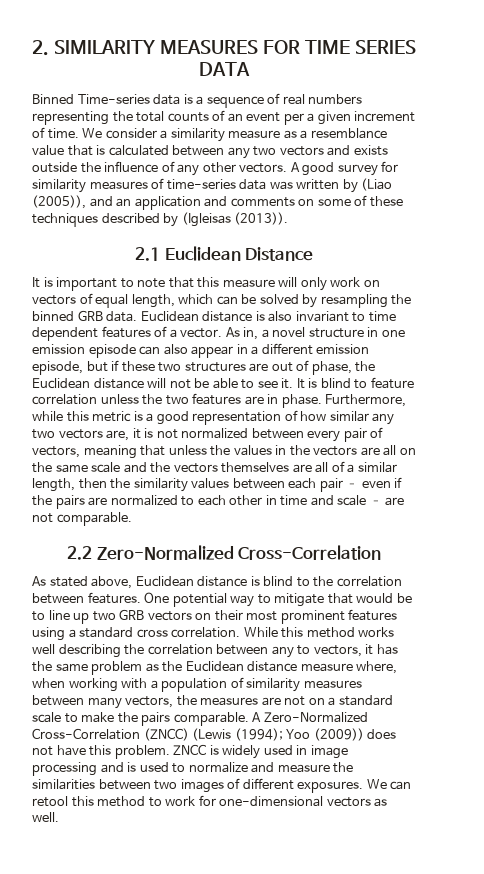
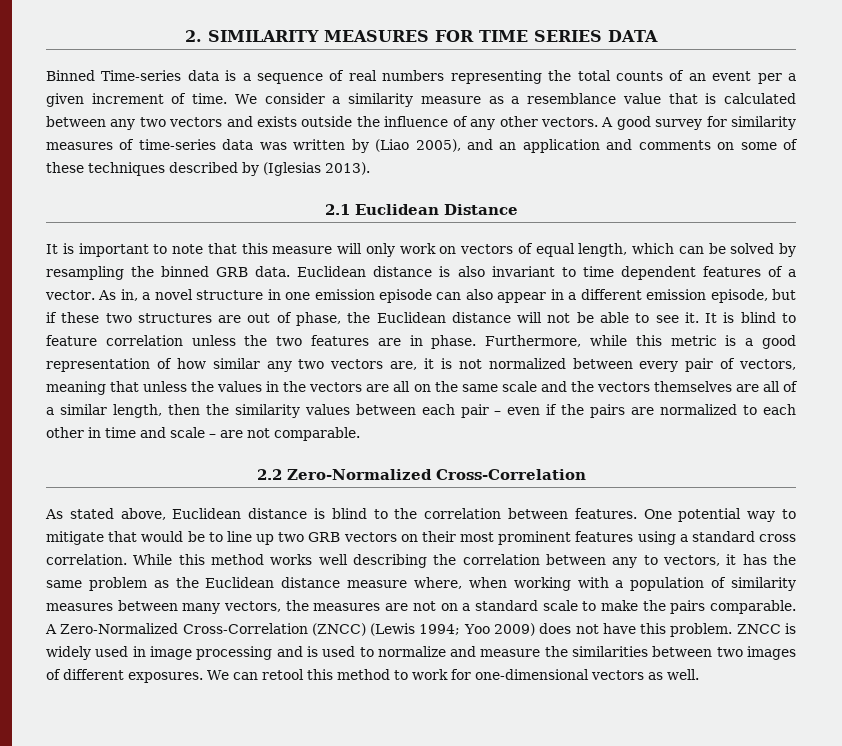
[32,195,86,209] (2005)), -> [415,139,461,152] 2005),
[181,212,289,227] (Igleisas (2013)). -> [263,162,370,176] (Iglesias 2013).
[234,728,364,741] (1994); Yoo (2009)) -> [419,623,535,636] 1994; Yoo 2009)

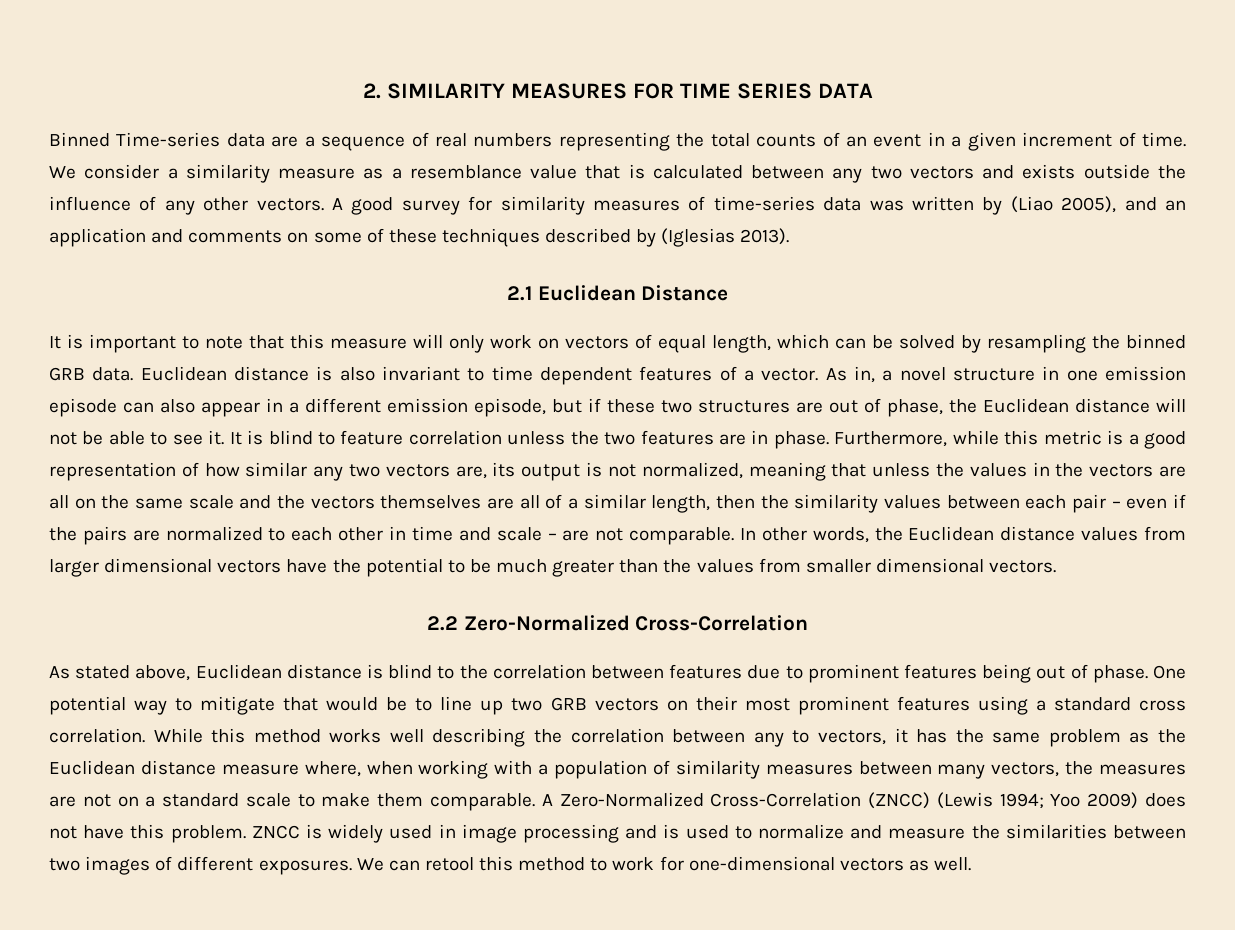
[225,70,237,81] is -> [271,136,299,147] are
[757,73,782,84] per -> [927,132,945,146] in
[424,358,796,372] it is not normalized between every pair of vectors, -> [492,462,743,481] its output is not normalized,
(360, 434) none -> [739,526,1186,543] [49,558,1057,577] In other words, the Euclidean distance values from larger dimensional vectors have the potential to be much greater than the values from smaller dimensional vectors.
[574,508,637,519] features. -> [669,664,1148,683] features due to prominent features being out of phase.
[642,600,706,614] the pairs -> [377,793,424,807] them

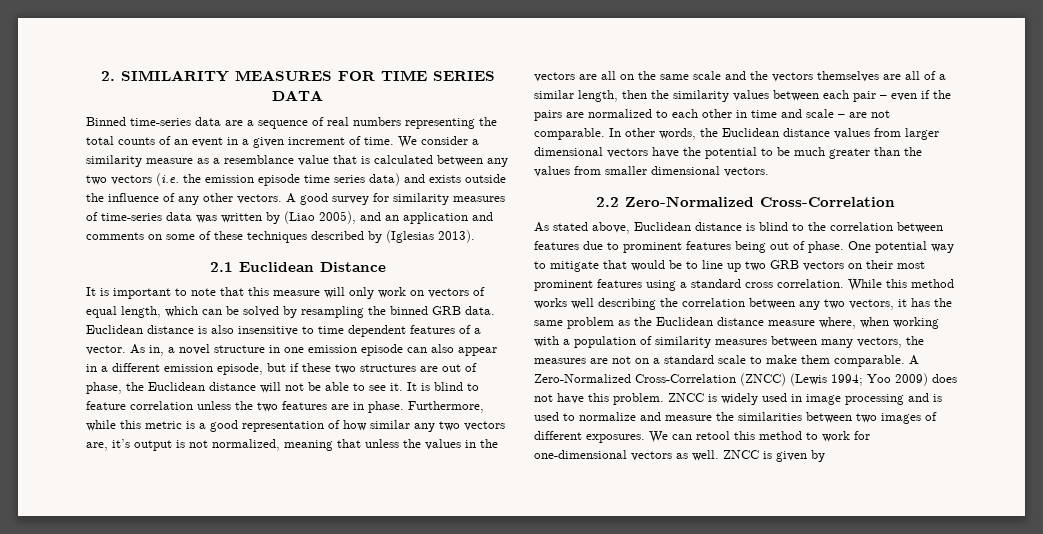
[116,132,221,147] Time-series -> [130,118,191,126] time-series
(974, 172) none -> [156,173,400,186] (i.e. the emission episode time series data)
[381,366,460,381] invariant -> [238,326,298,336] insensitive
[492,462,516,477] its -> [112,439,130,448] it’s
[792,730,810,743] to -> [824,299,845,309] two
(972, 864) none -> [723,450,825,462] ZNCC is given by

